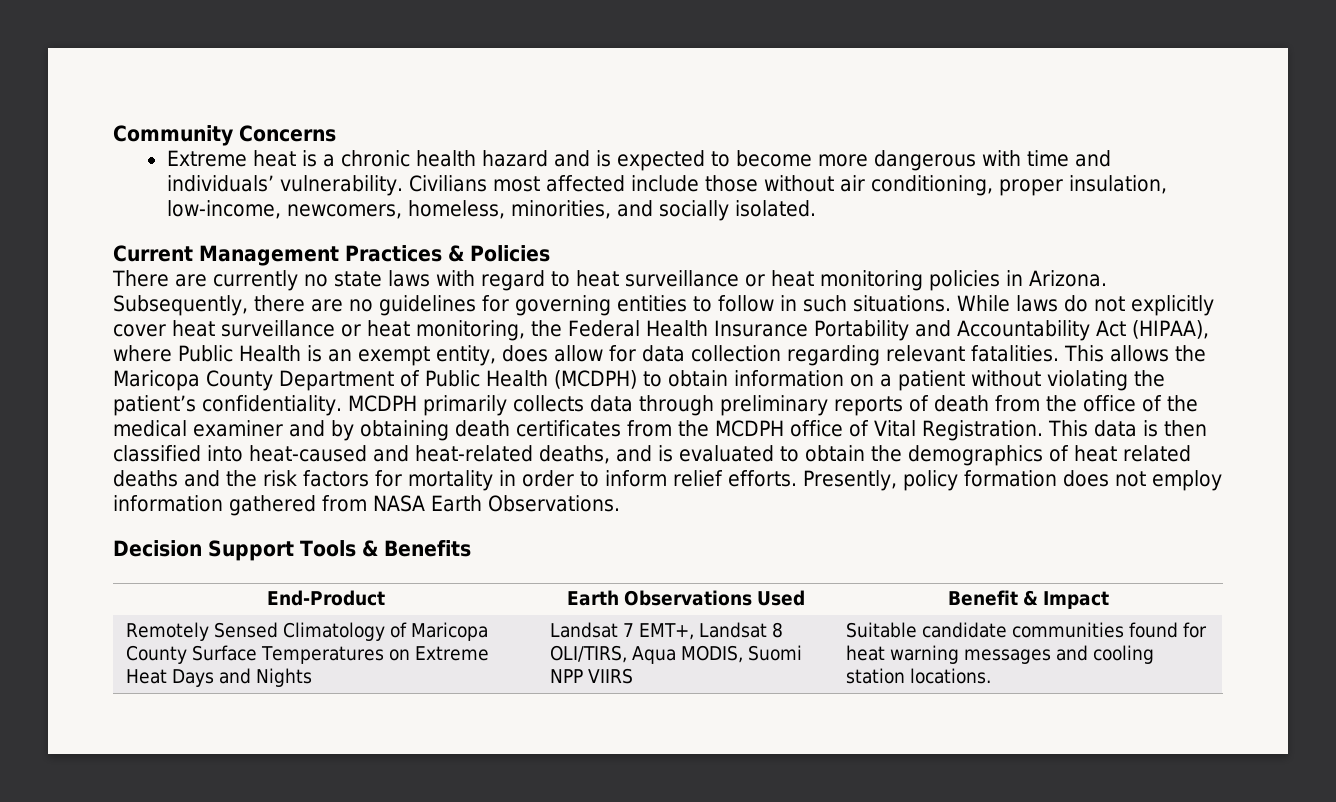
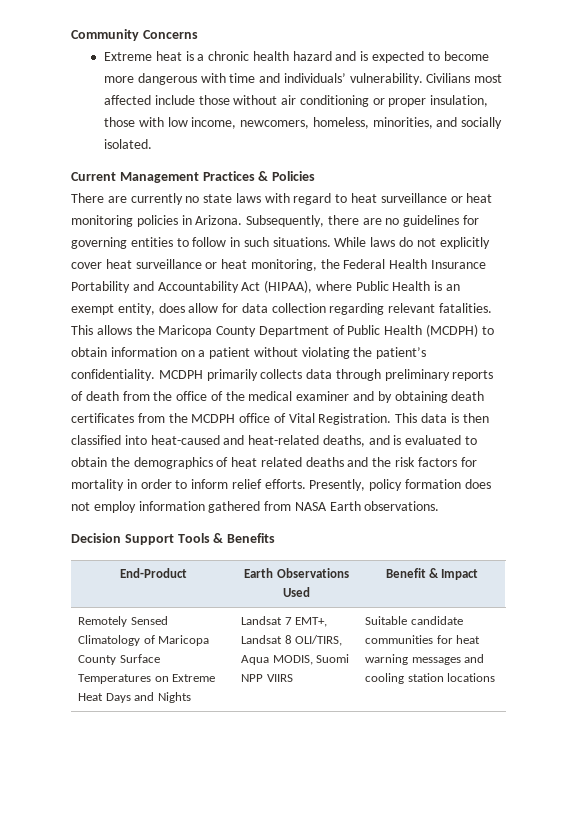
[870,175,1167,196] [166,200,281,219] conditioning, proper insulation, low-income, -> [299,95,489,107] [103,117,237,129] conditioning or proper insulation, those with low income,
[488,495,620,512] Observations. -> [364,501,440,511] observations.
[1128,622,1178,638] found -> (434, 639) none
[909,668,991,684] locations. -> [447,673,496,682] locations

